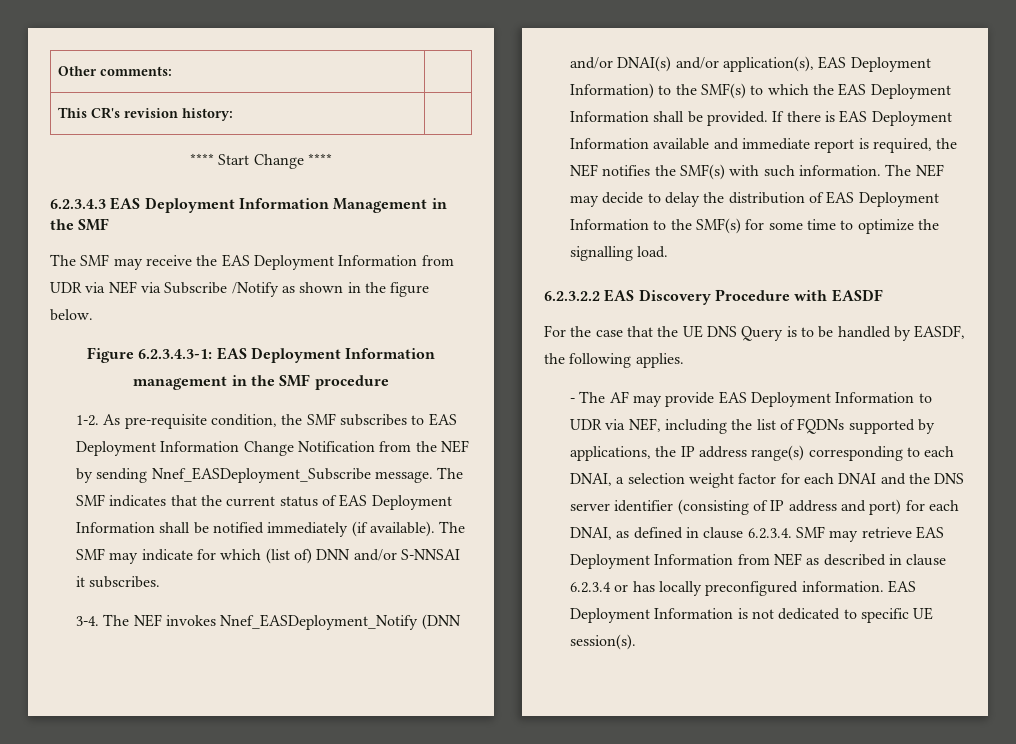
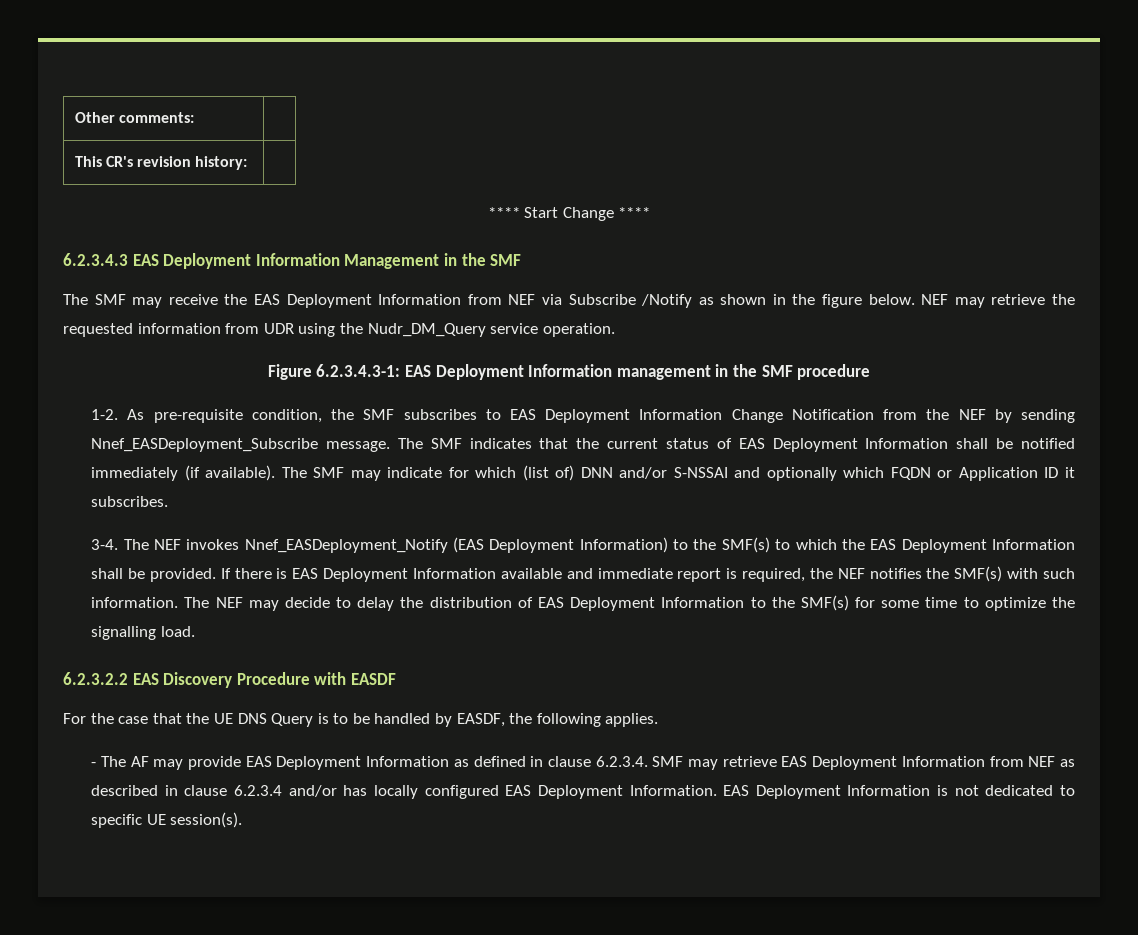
[50,282,106,293] UDR via -> (502, 299) none
(93, 315) none -> [921,294,1076,308] [63,323,615,337] NEF may retrieve the requested information from UDR using the Nudr_DM_Query service operation.
[401,549,461,560] S-NNSAI -> [673,467,1059,481] S-NSSAI and optionally which FQDN or Application ID
[421,614,461,630] [570,56,847,72] (DNN and/or DNAI(s) and/or application(s), EAS -> [452,537,484,553] (EAS
[918,393,932,403] [570,418,936,434] [570,445,955,461] [570,473,965,488] [570,499,960,515] [570,527,613,540] to UDR via NEF, including the list of FQDNs supported by applications, the IP address range(s) corresponding to each DNAI, a selection weight factor for each DNAI and the DNS server identifier (consisting of IP address and port) for each DNAI, -> (450, 761) none
[614,584,629,592] or -> [288,785,337,797] and/or
[705,581,884,596] preconfigured information. -> [424,785,717,799] configured EAS Deployment Information.

